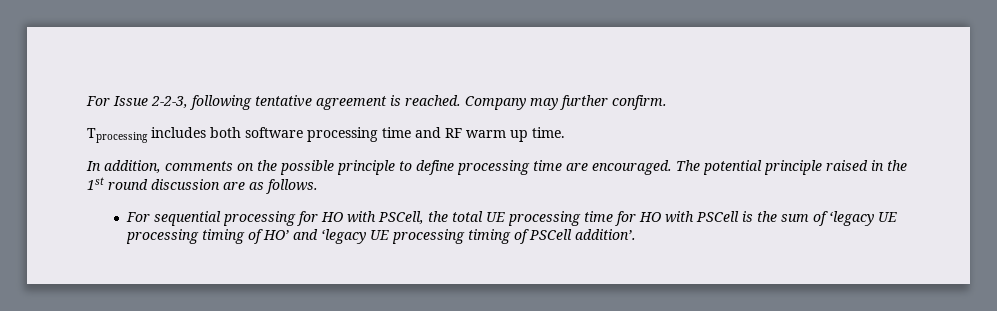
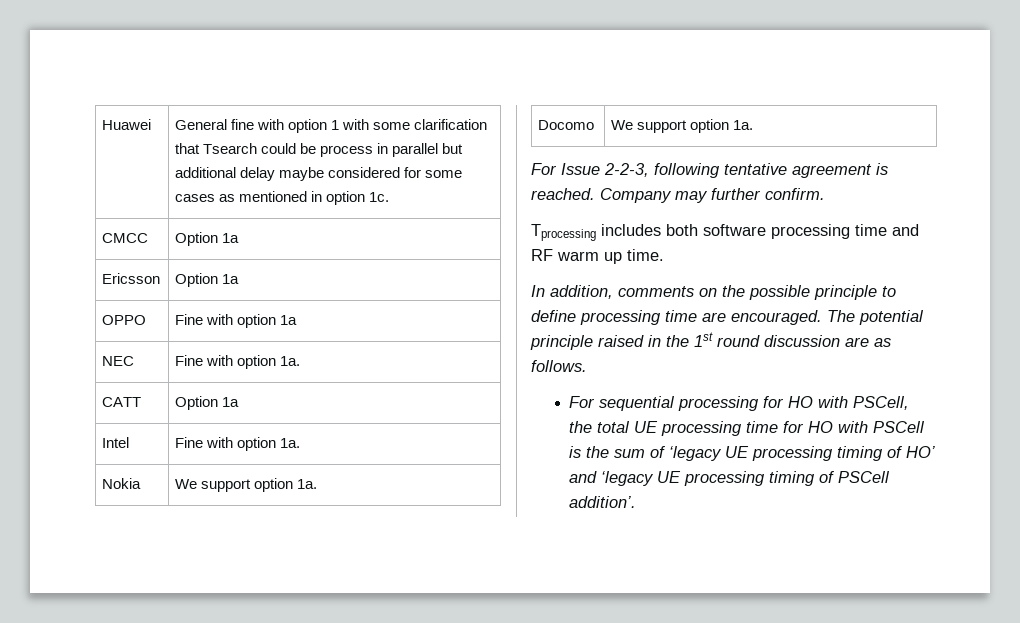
(86, 101) none -> [102,119,152,130] [175,119,488,133] [175,143,464,157] [175,167,463,181] [175,191,390,205] [102,233,149,243] [175,232,240,246] [102,273,161,284] [175,273,240,287] [102,315,147,325] [175,314,298,328] [102,356,135,366] [175,355,301,369] [102,397,142,407] [175,396,240,410] [102,437,130,448] [175,437,301,451] [102,478,142,489] [175,478,318,492] [538,120,595,130] [611,119,754,133] Huawei | General fine with option 1 with some clarification that Tsearch could be process in parallel but additional delay maybe considered for some cases as mentioned in option 1c. // CMCC | Option 1a // Ericsson | Option 1a // OPPO | Fine with option 1a // NEC | Fine with option 1a. // CATT | Option 1a // Intel | Fine with option 1a. // Nokia | We support option 1a. // Docomo | We support option 1a. //

